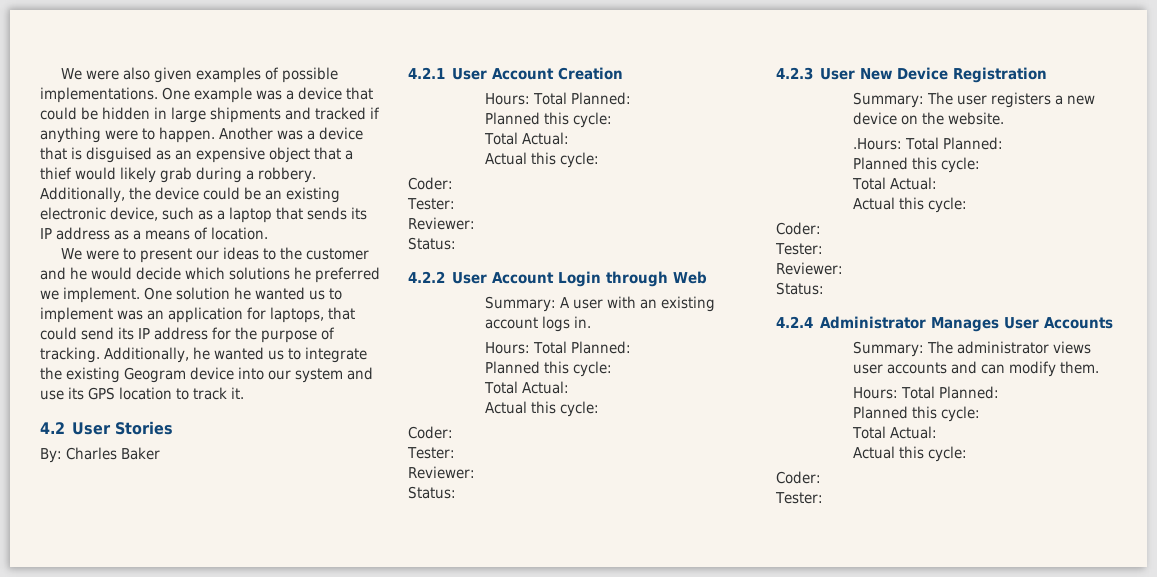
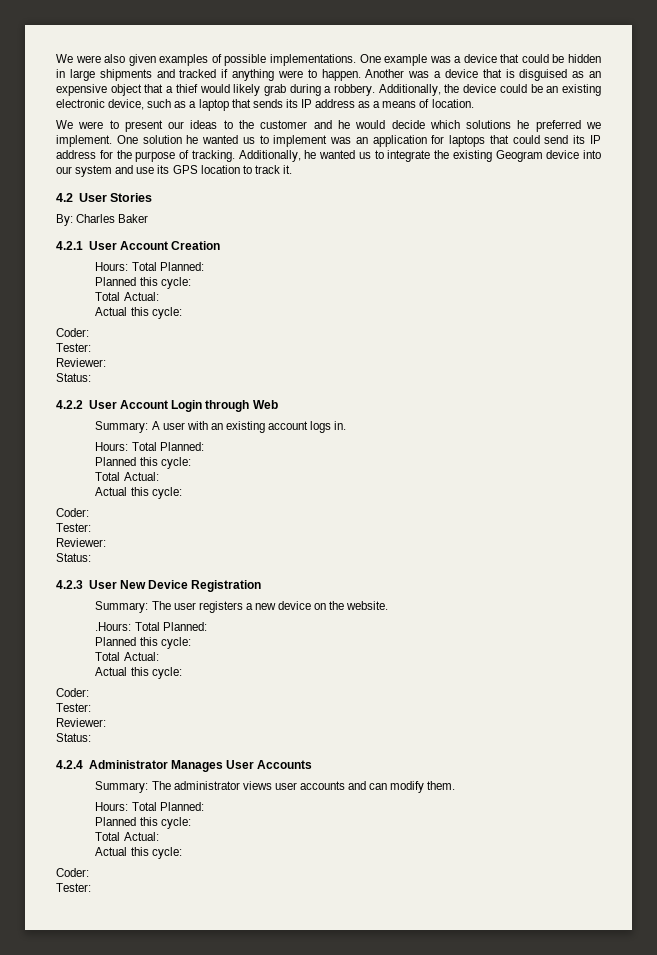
[270,307,324,323] laptops, -> [449,135,486,147] laptops

